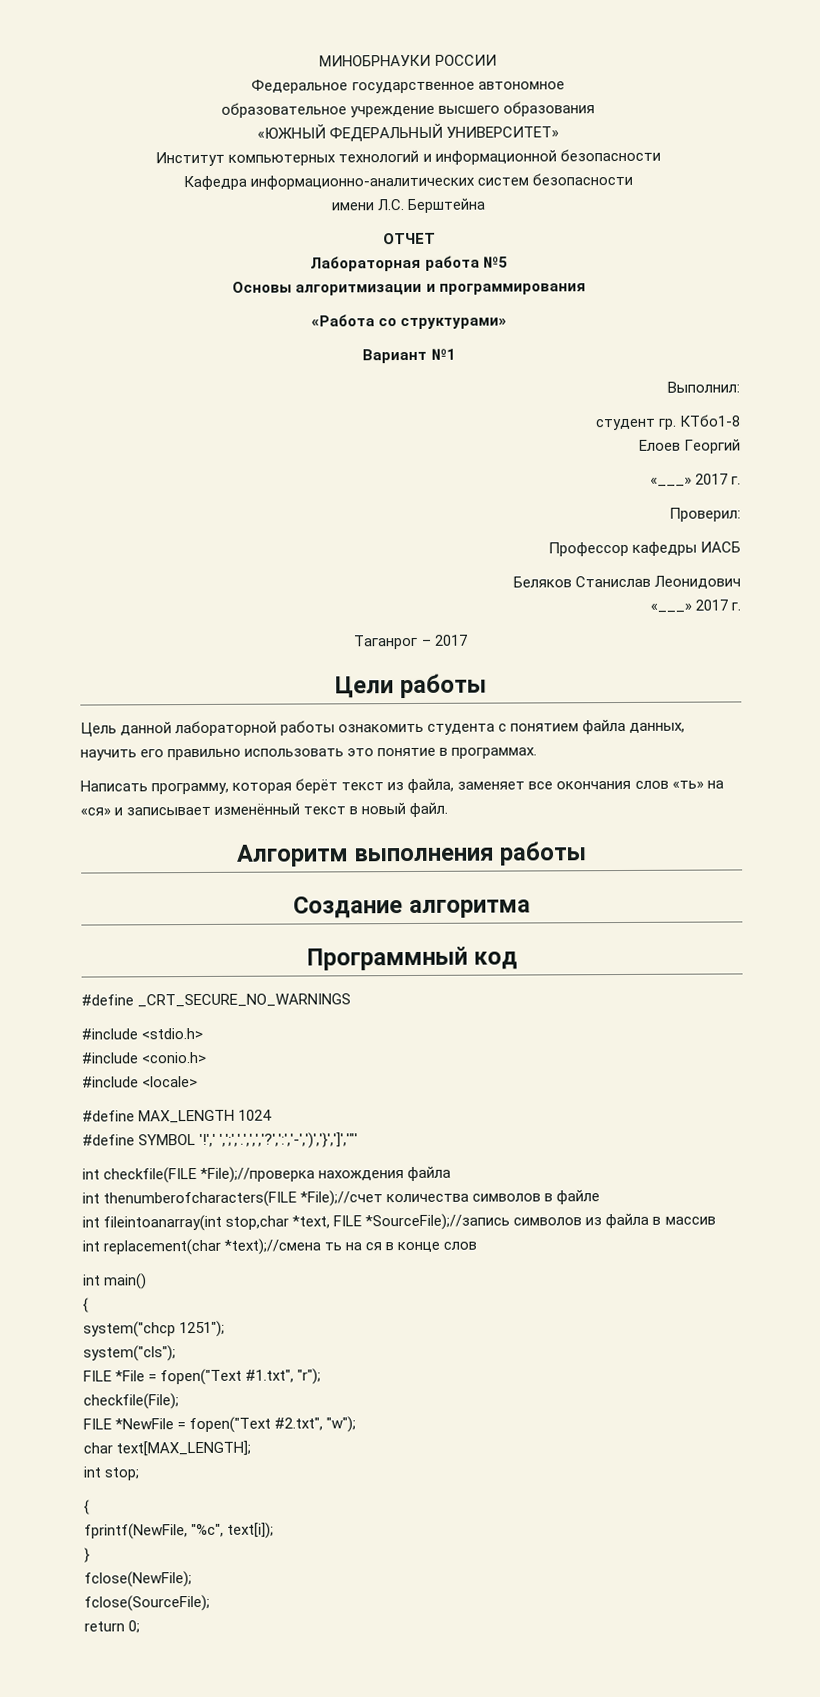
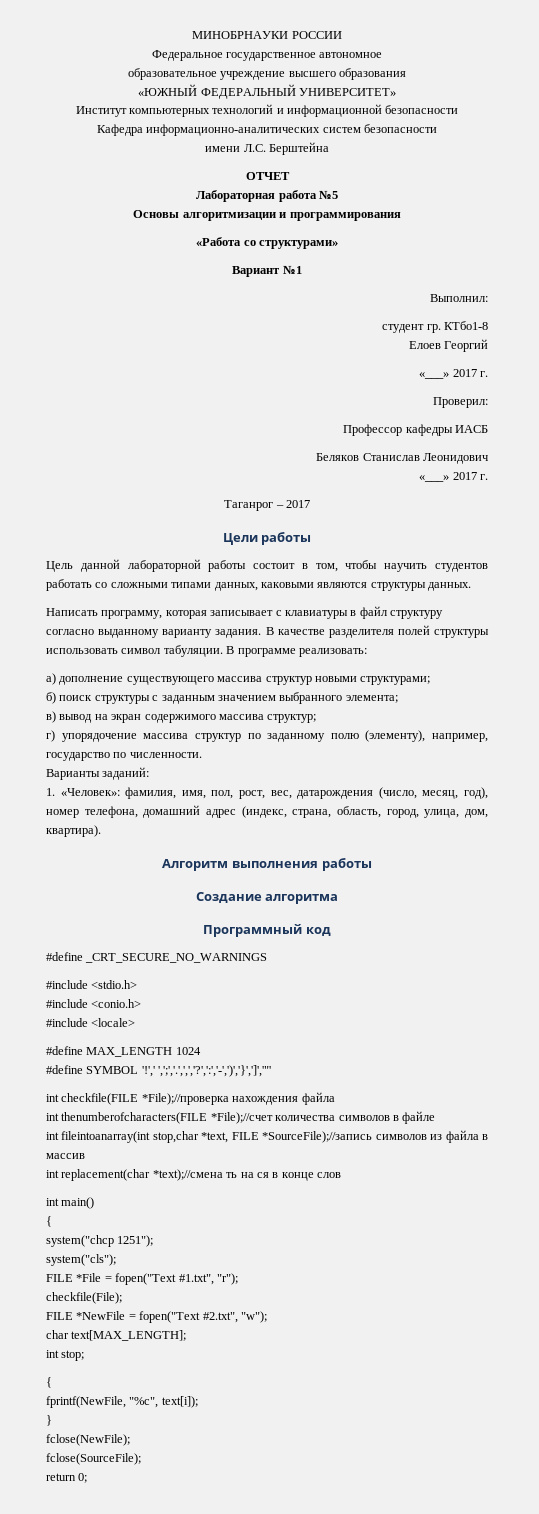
[338,718,686,735] [80,747,538,761] [80,777,724,795] [80,801,449,818] ознакомить студента с понятием файла данных, научить его правильно использовать это понятие в программах. // Написать программу, которая берёт текст из файла, заменяет все окончания слов «ть» на «ся» и записывает изменённый текст в новый файл. -> [253,560,488,572] [46,579,471,591] [46,606,443,619] [46,625,489,638] [46,645,367,657] [46,673,431,685] [46,692,398,704] [46,711,317,723] [46,730,488,742] [46,752,202,761] [46,767,150,780] [46,787,488,799] [46,805,488,818] [46,825,101,837] состоит в том, чтобы научить студентов работать со сложными типами данных, каковыми являются структуры данных. // Написать программу, которая записывает с клавиатуры в файл структуру согласно выданному варианту задания. В качестве разделителя полей структуры использовать символ табуляции. В программе реализовать: // а) дополнение существующего массива структур новыми структурами; // б) поиск структуры с заданным значением выбранного элемента; // в) вывод на экран содержимого массива структур; // г) упорядочение массива структур по заданному полю (элементу), например, государство по численности. // Варианты заданий: // 1. «Человек»: фамилия, имя, пол, рост, вес, датарождения (число, месяц, год), номер телефона, домашний адрес (индекс, страна, область, город, улица, дом, квартира).

